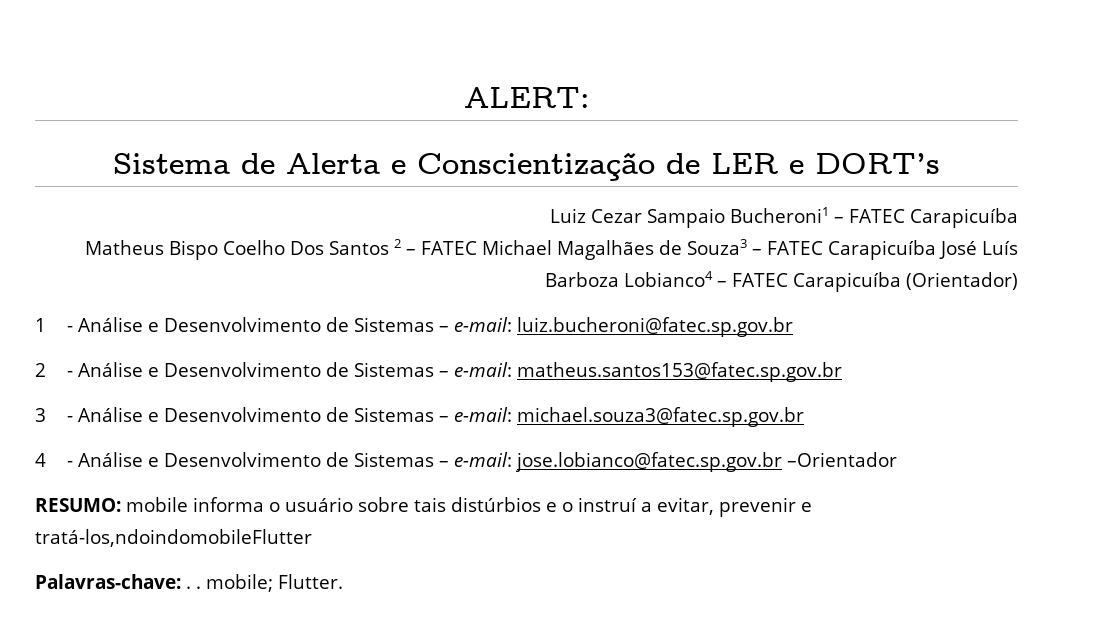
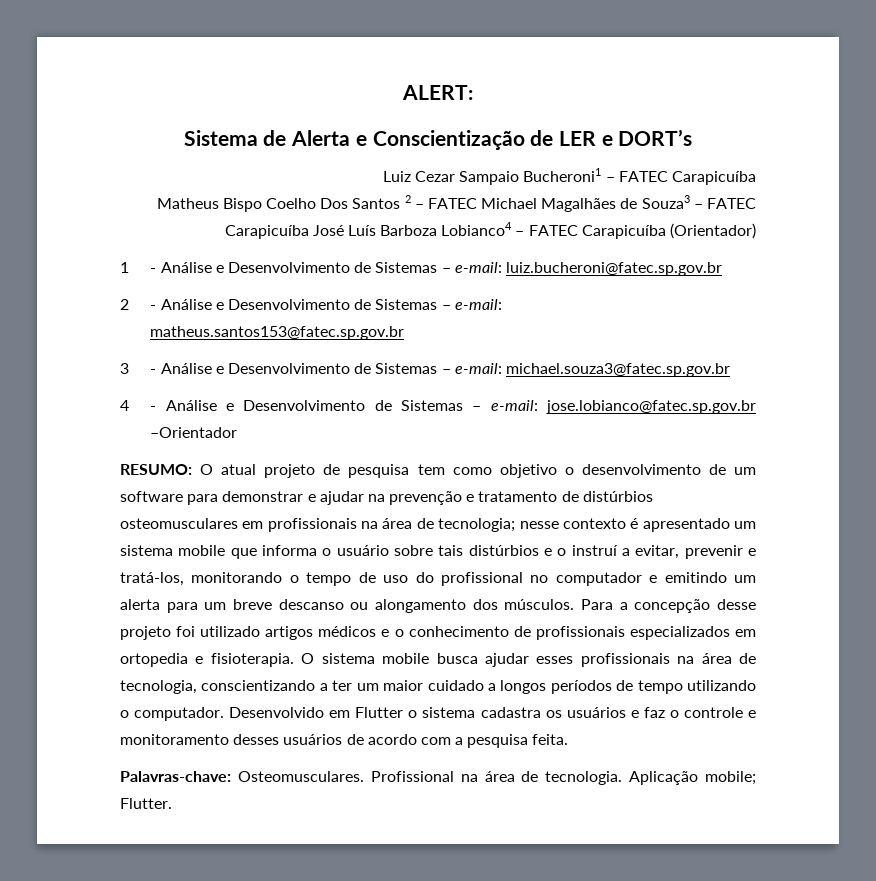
[126,497,188,512] mobile -> [200,464,756,478] [120,491,653,505] [120,518,757,532] [120,545,257,559] O atual projeto de pesquisa tem como objetivo o desenvolvimento de um software para demonstrar e ajudar na prevenção e tratamento de distúrbios osteomusculares em profissionais na área de tecnologia; nesse contexto é apresentado um sistema mobile que
[35,529,312,547] [35,574,201,589] tratá-los,ndoindomobileFlutter // Palavras-chave: . . -> [120,572,756,586] [120,599,756,613] [120,626,757,640] [120,653,756,667] [120,680,756,694] [120,707,756,721] [120,734,569,748] [120,771,699,785] tratá-los, monitorando o tempo de uso do profissional no computador e emitindo um alerta para um breve descanso ou alongamento dos músculos. Para a concepção desse projeto foi utilizado artigos médicos e o conhecimento de profissionais especializados em ortopedia e fisioterapia. O sistema mobile busca ajudar esses profissionais na área de tecnologia, conscientizando a ter um maior cuidado a longos períodos de tempo utilizando o computador. Desenvolvido em Flutter o sistema cadastra os usuários e faz o controle e monitoramento desses usuários de acordo com a pesquisa feita. // Palavras-chave: Osteomusculares. Profissional na área de tecnologia. Aplicação

